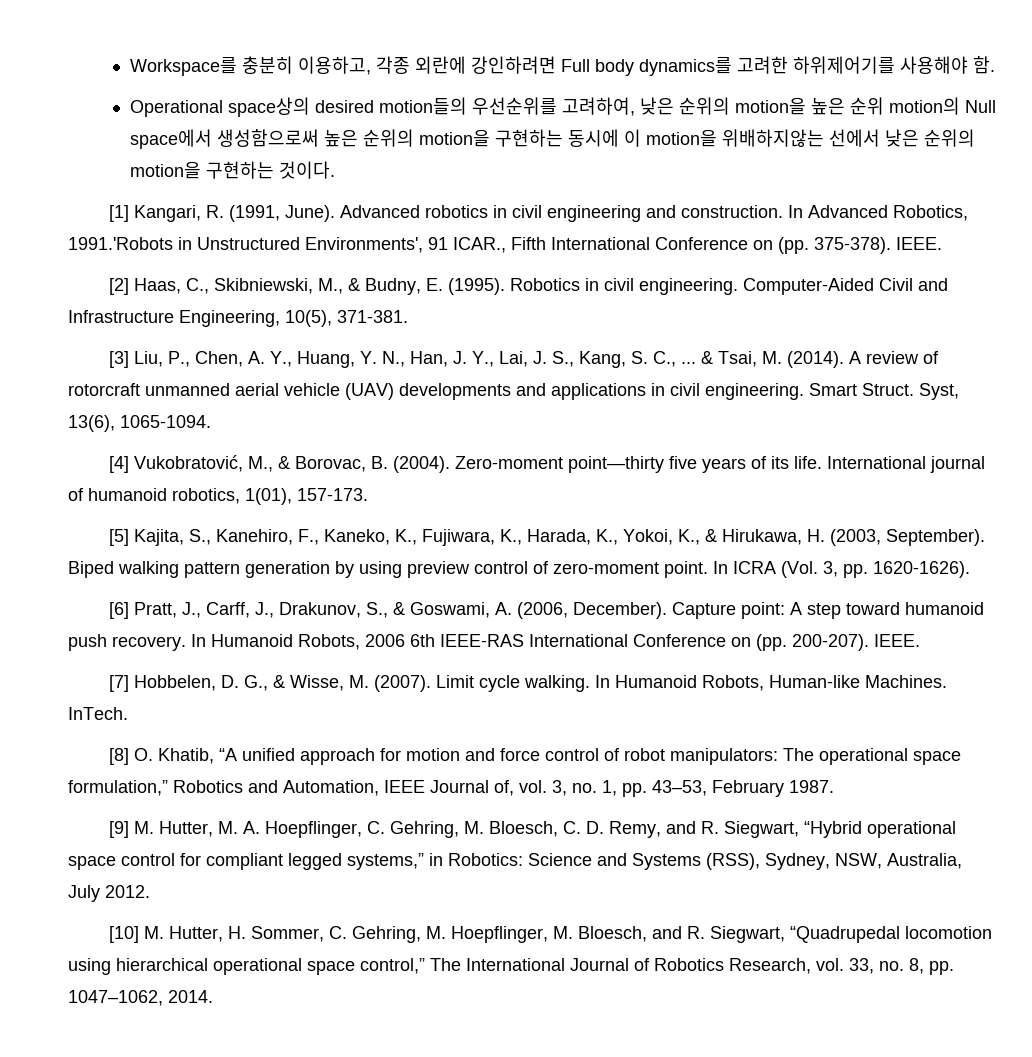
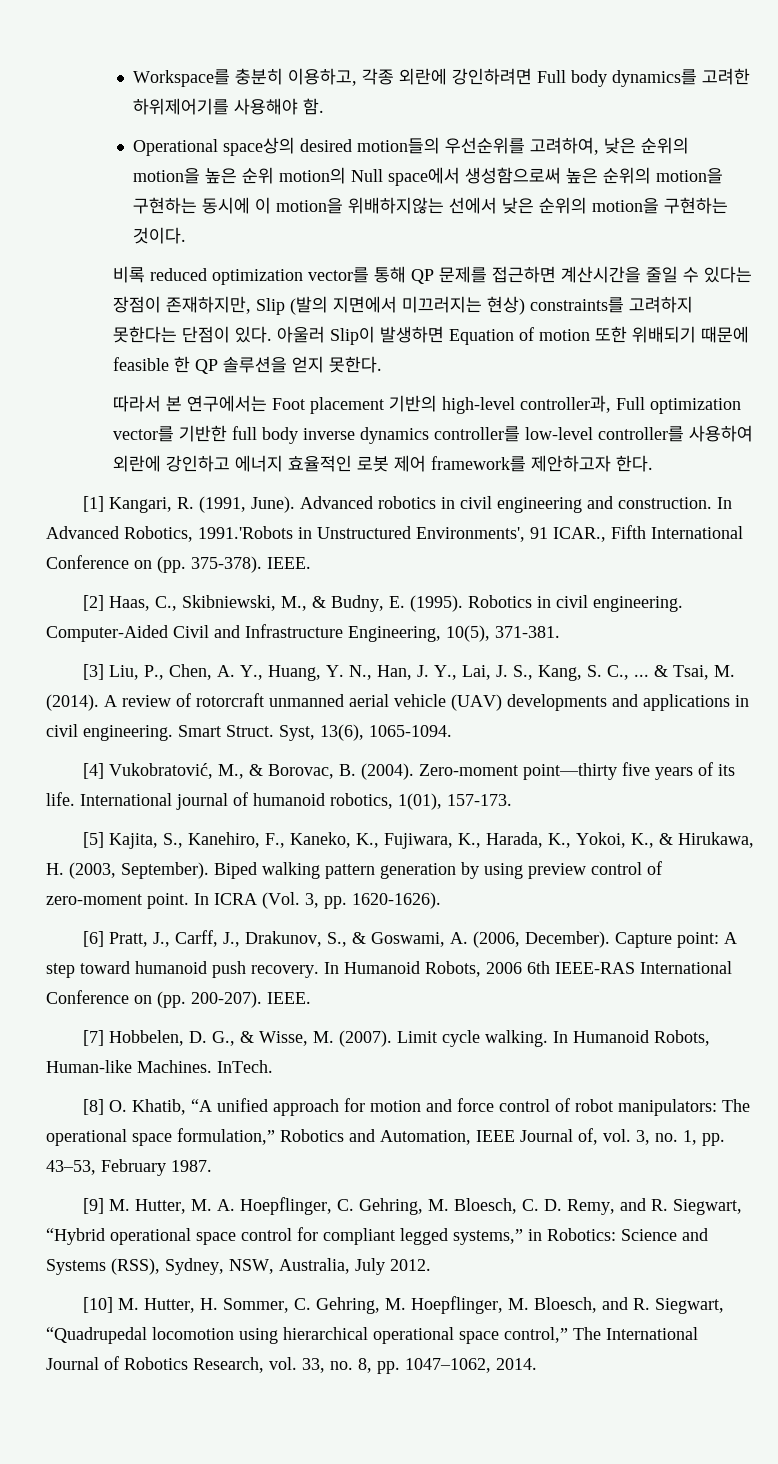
(335, 170) none -> [113,266,753,285] [113,296,694,315] [113,326,750,345] [113,356,383,374] [113,395,742,414] [113,425,754,444] [113,455,654,472] // 비록 reduced optimization vector를 통해 QP 문제를 접근하면 계산시간을 줄일 수 있다는 장점이 존재하지만, Slip (발의 지면에서 미끄러지는 현상) constraints를 고려하지 못한다는 단점이 있다. 아울러 Slip이 발생하면 Equation of motion 또한 위배되기 때문에 feasible 한 QP 솔루션을 얻지 못한다. // 따라서 본 연구에서는 Foot placement 기반의 high-level controller과, Full optimization vector를 기반한 full body inverse dynamics controller를 low-level controller를 사용하여 외란에 강인하고 에너지 효율적인 로봇 제어 framework를 제안하고자 한다.

